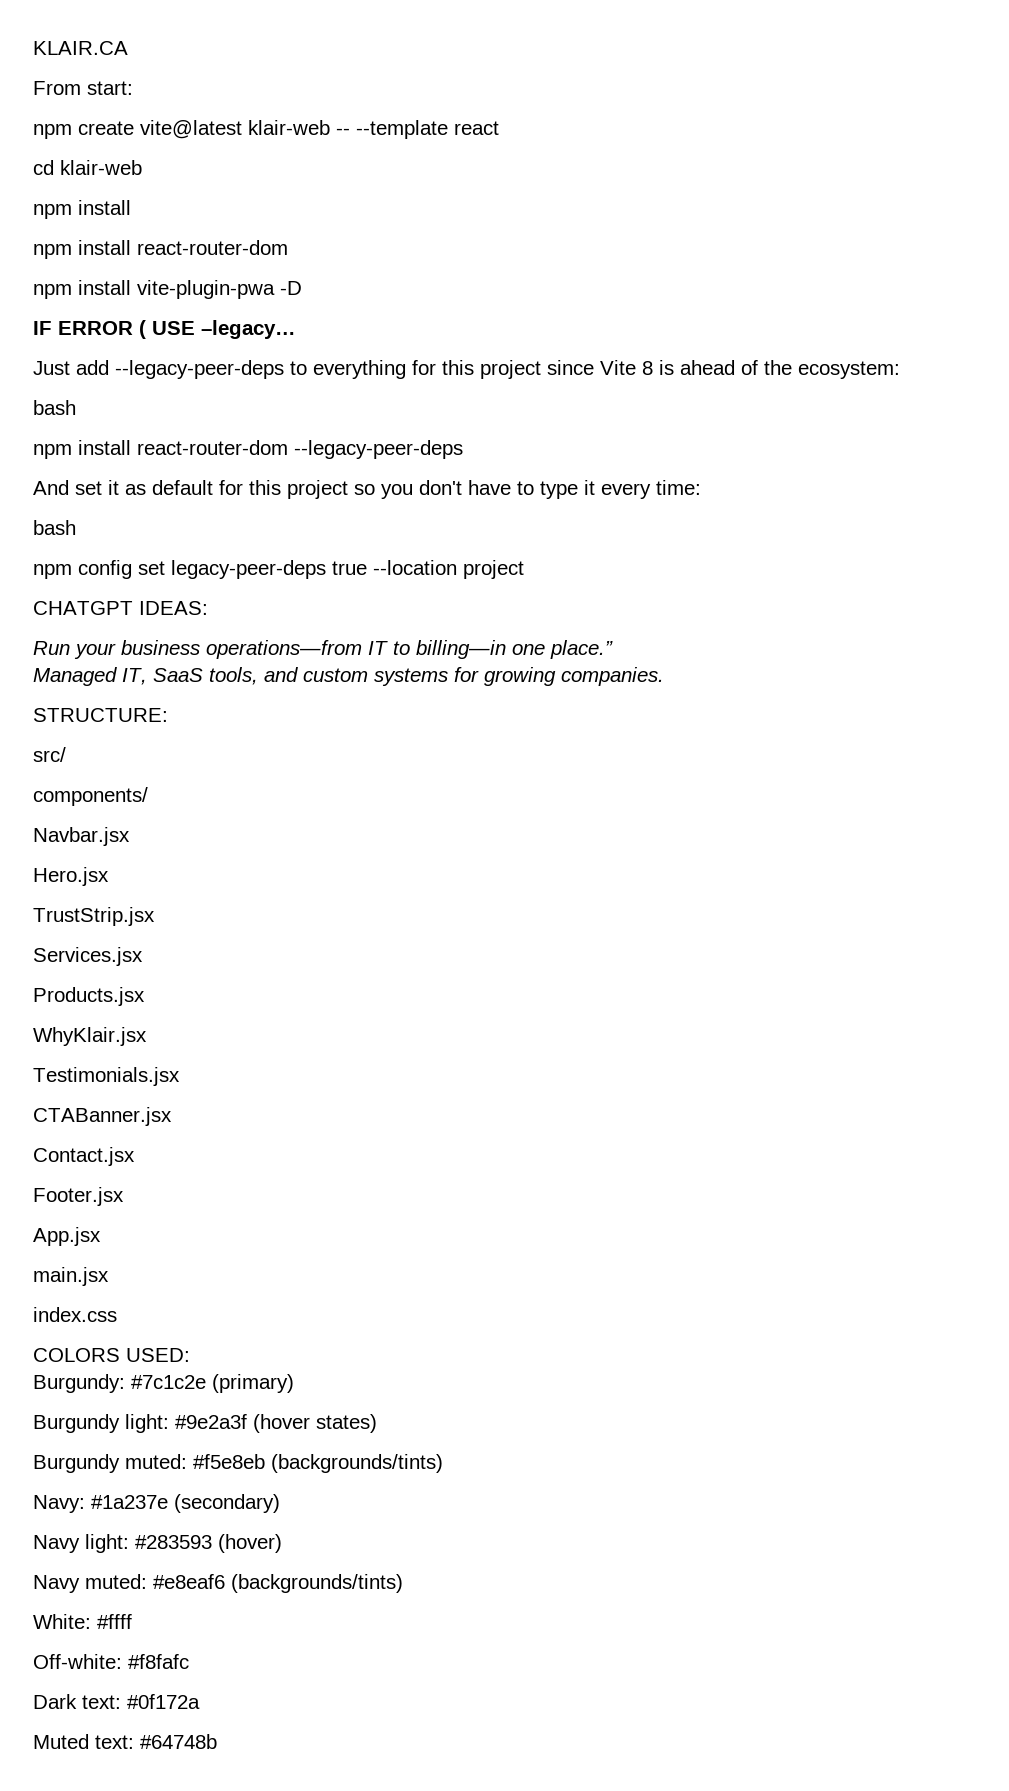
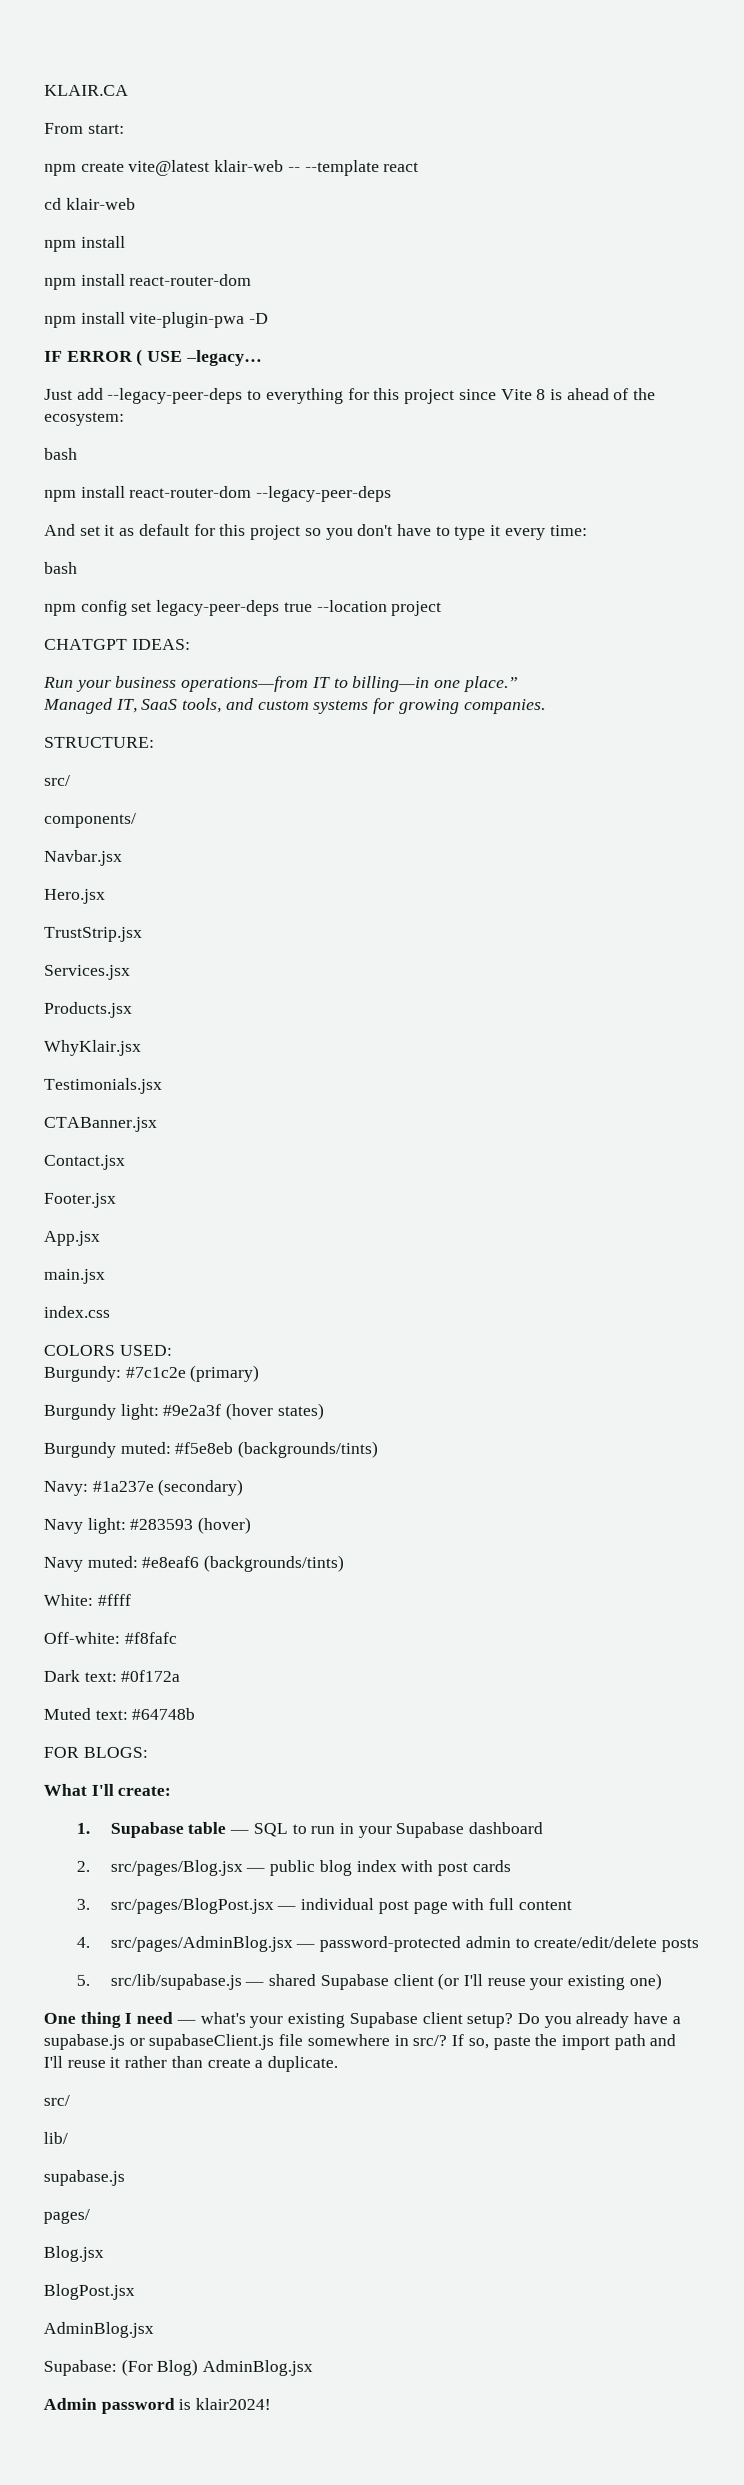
(217, 1741) none -> [43,1746,148,1758] [43,1783,172,1796] [76,1821,544,1839] [76,1859,511,1877] [76,1897,572,1915] [76,1935,699,1953] [76,1973,662,1991] [43,2011,681,2029] [43,2033,677,2051] [43,2055,339,2072] [43,2094,70,2106] [43,2131,68,2144] [43,2169,125,2186] [43,2208,90,2224] [43,2245,104,2262] [43,2283,135,2300] [43,2321,154,2338] [43,2358,314,2376] [43,2397,272,2414] // FOR BLOGS: // What I'll create: // 1. Supabase table — SQL to run in your Supabase dashboard // 2. src/pages/Blog.jsx — public blog index with post cards // 3. src/pages/BlogPost.jsx — individual post page with full content // 4. src/pages/AdminBlog.jsx — password-protected admin to create/edit/delete posts // 5. src/lib/supabase.js — shared Supabase client (or I'll reuse your existing one) // One thing I need — what's your existing Supabase client setup? Do you already have a supabase.js or supabaseClient.js file somewhere in src/? If so, paste the import path and I'll reuse it rather than create a duplicate. // src/ // lib/ // supabase.js // pages/ // Blog.jsx // BlogPost.jsx // AdminBlog.jsx // Supabase: (For Blog) AdminBlog.jsx // Admin password is klair2024!

